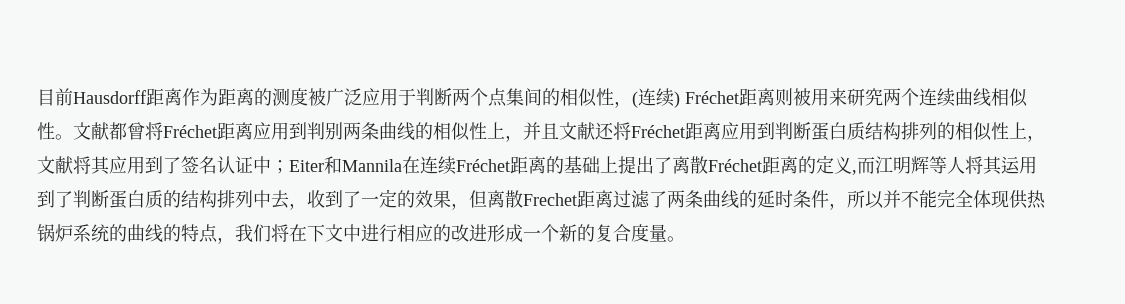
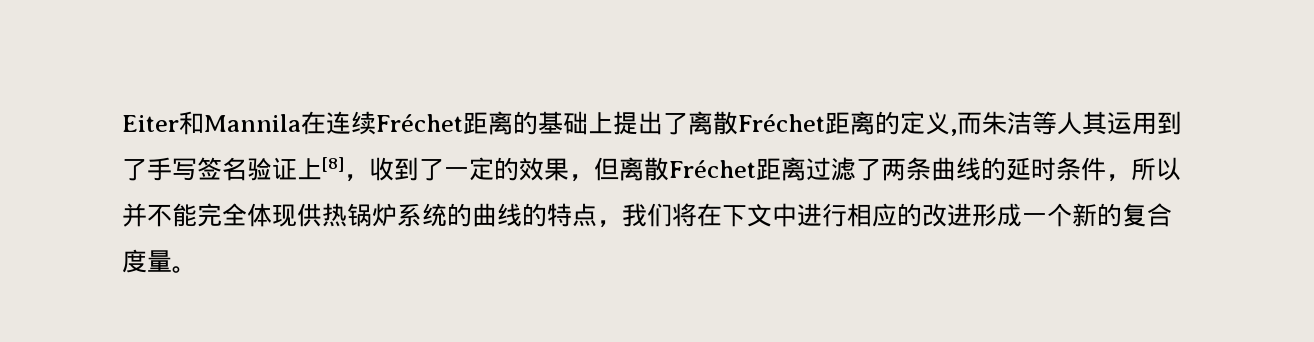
[37,88,1028,108] [37,122,1045,142] [37,156,289,175] 目前Hausdorff距离作为距离的测度被广泛应用于判断两个点集间的相似性，(连续) Fréchet距离则被用来研究两个连续曲线相似性。文献都曾将Fréchet距离应用到判别两条曲线的相似性上，并且文献还将Fréchet距离应用到判断蛋白质结构排列的相似性上，文献将其应用到了签名认证中； -> (122, 123) none
[875,156,1037,175] [37,190,289,209] 江明辉等人将其运用到了判断蛋白质的结构排列中去 -> [982,111,1182,135] [122,157,344,181] 朱洁等人其运用到了手写签名验证上[8]
[523,193,577,206] Frechet -> [669,160,756,178] Fréchet

